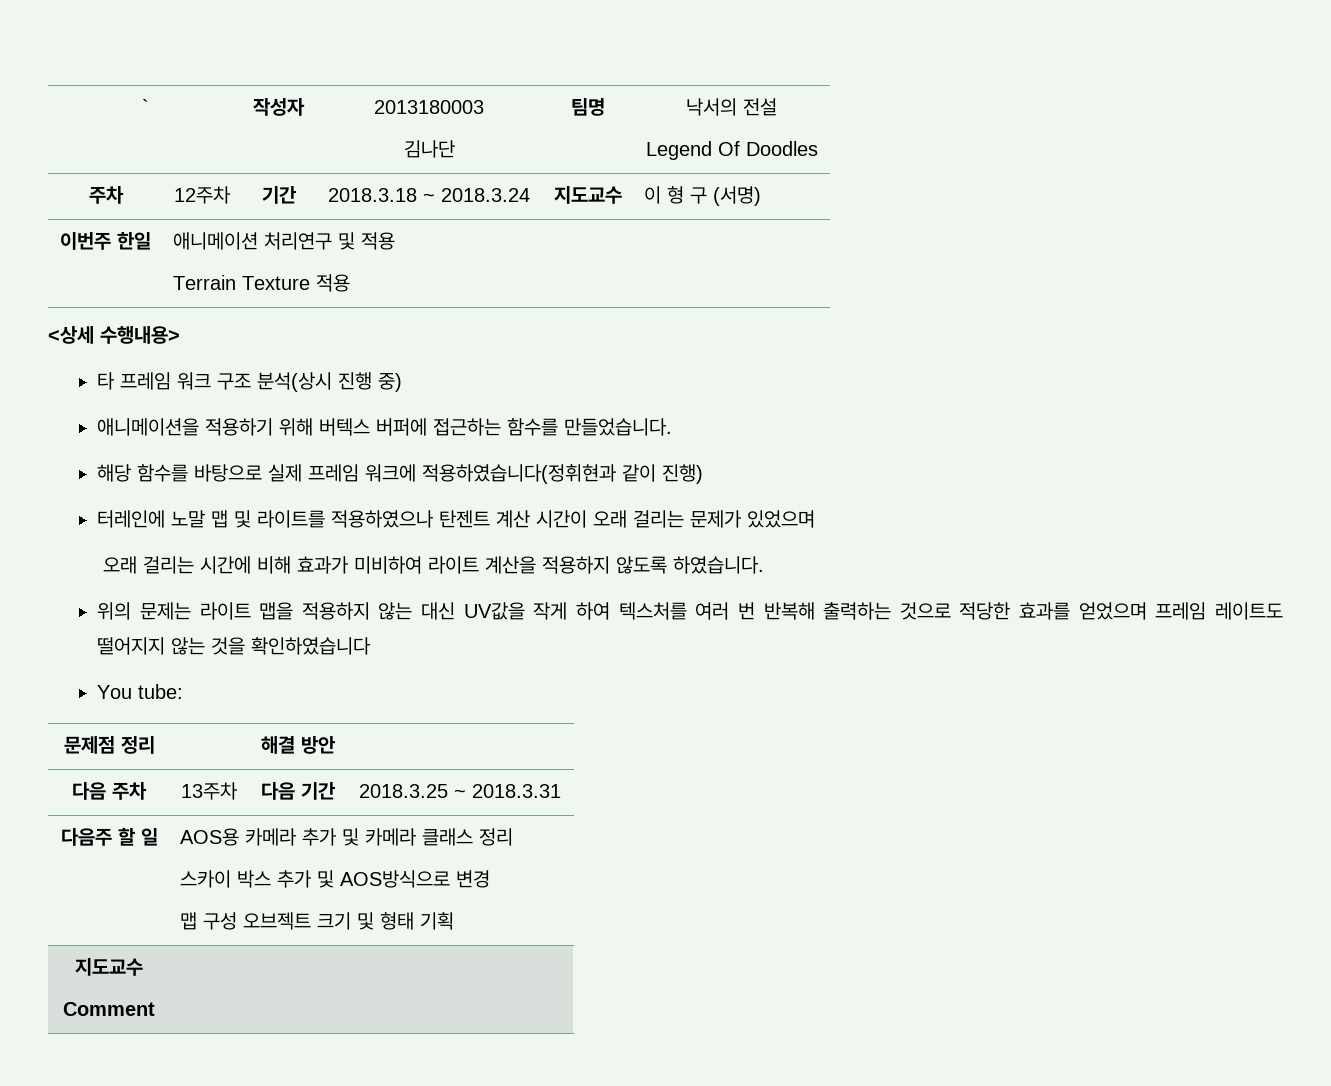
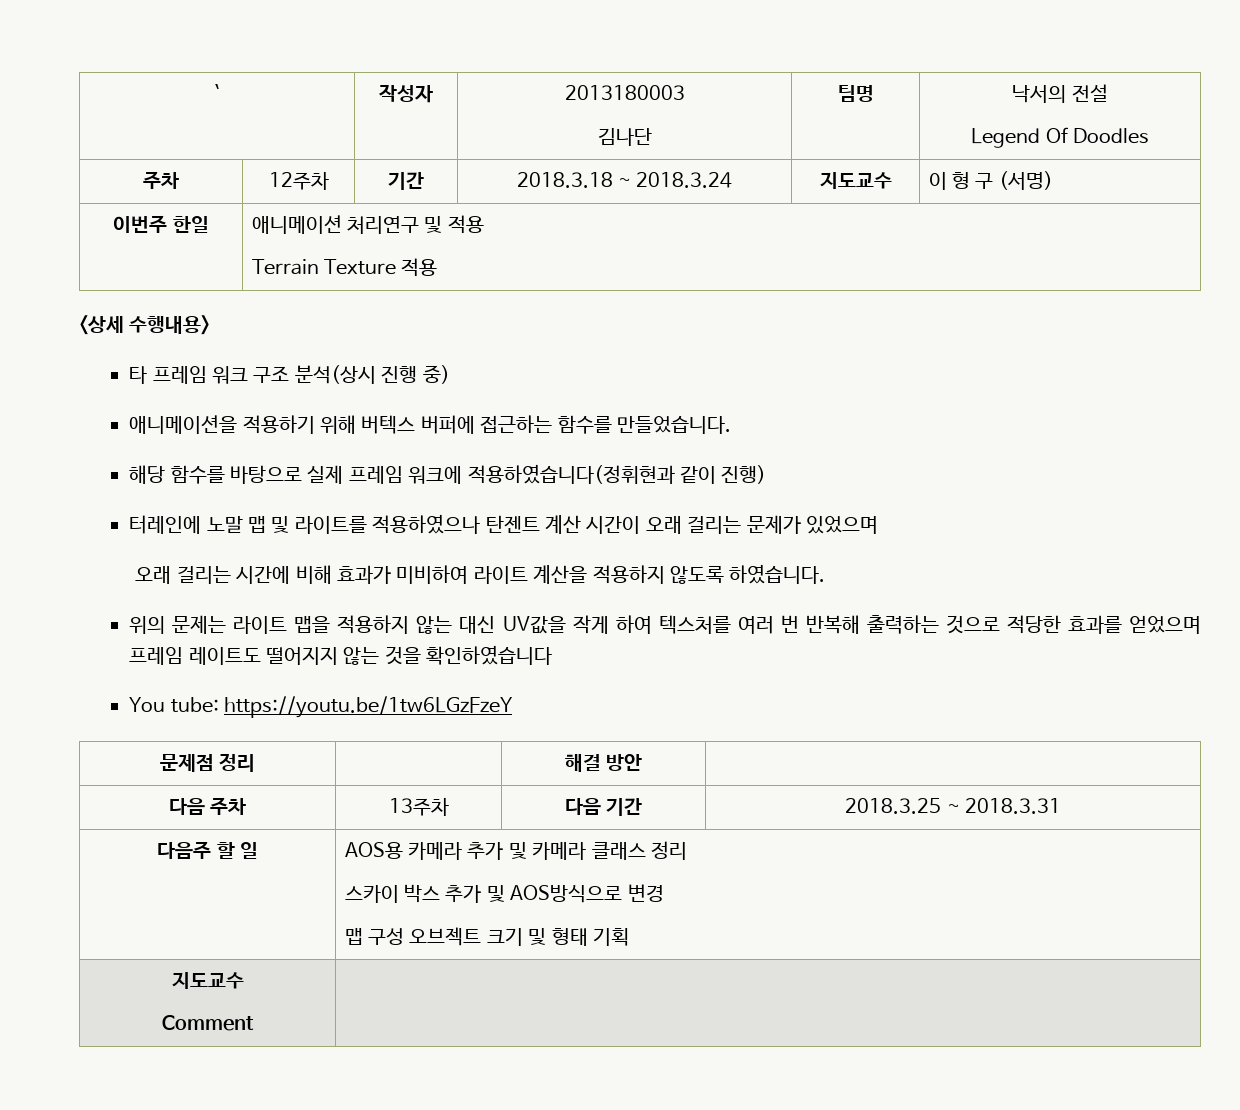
(184, 691) none -> [224,696,514,718] https://youtu.be/1tw6LGzFzeY

